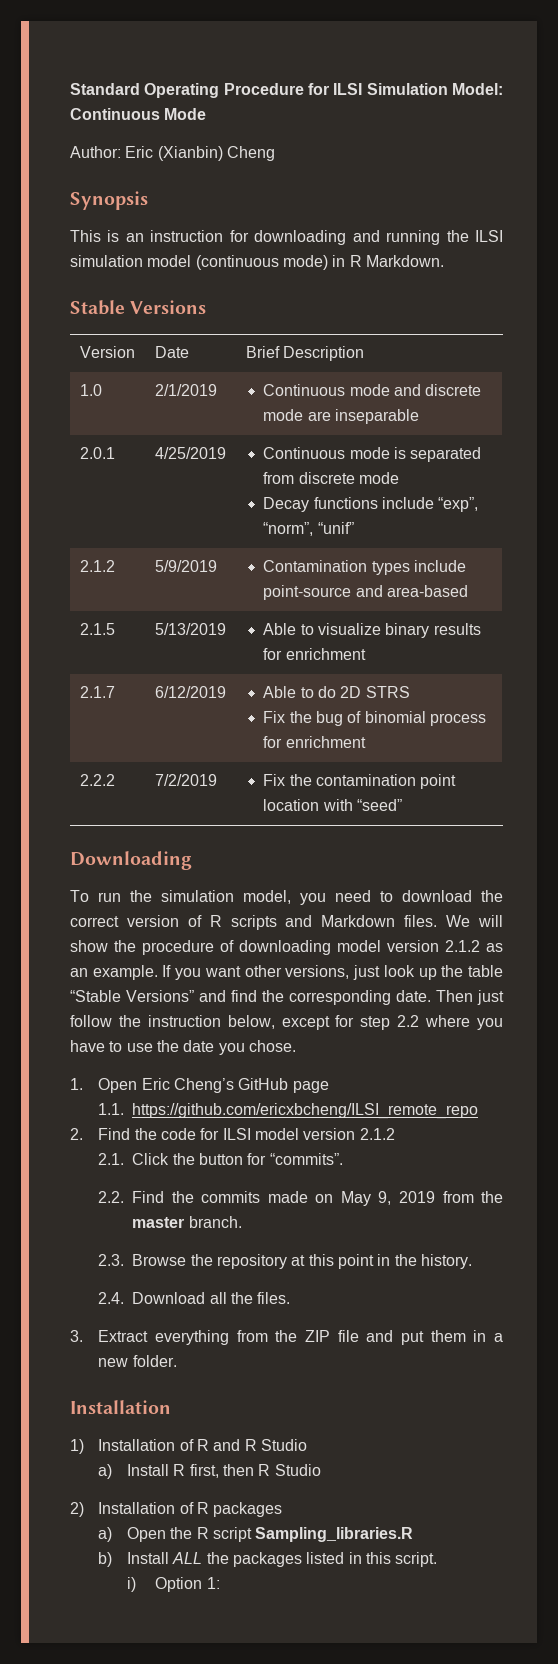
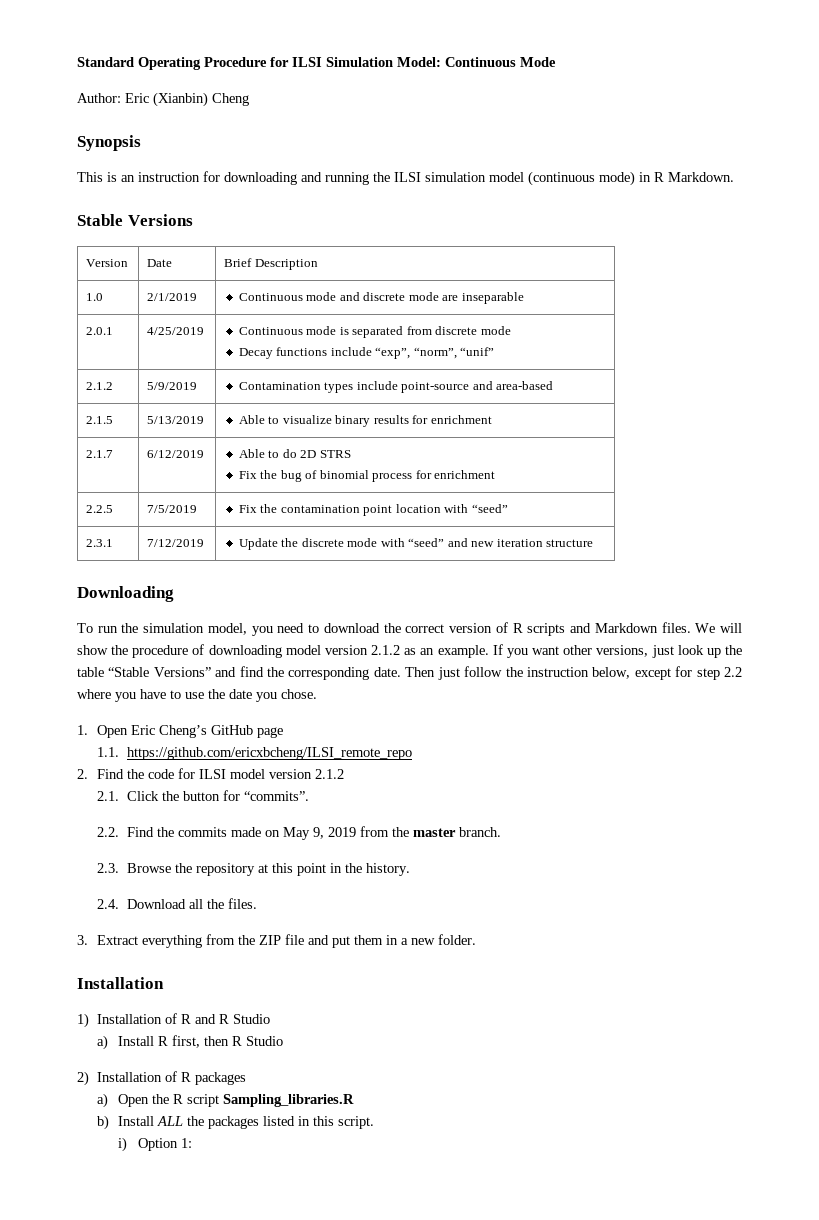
[79,774,115,786] [154,774,217,786] 2.2.2 | 7/2/2019 -> [86,505,114,513] [147,505,198,513] 2.2.5 | 7/5/2019
(402, 805) none -> [86,539,114,547] [147,539,205,547] [238,538,594,550] // 2.3.1 | 7/12/2019 | Update the discrete mode with “seed” and new iteration structure

